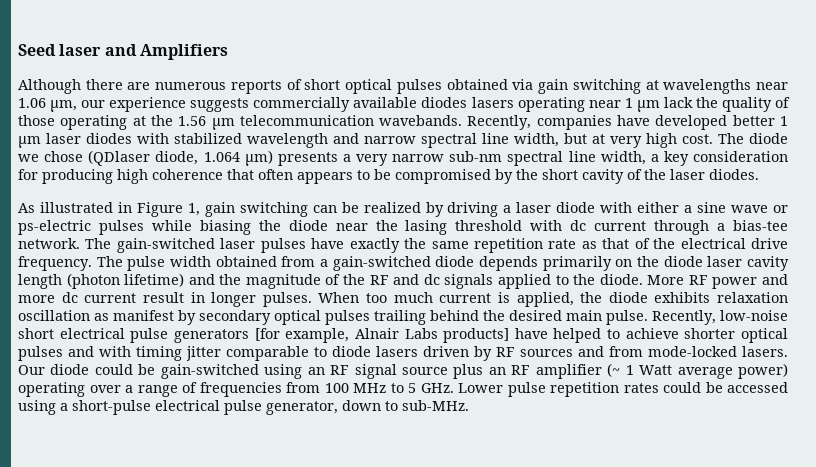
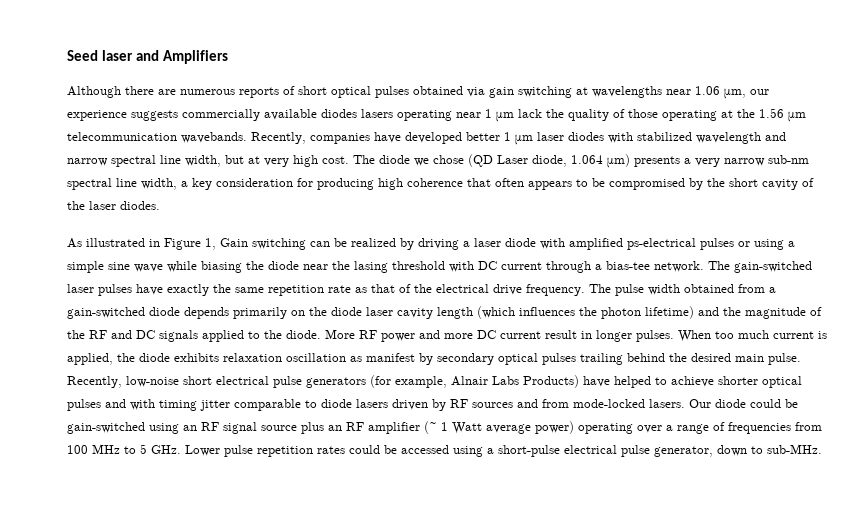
[88,150,151,166] (QDlaser -> [468,154,528,167] (QD Laser
[204,202,235,217] gain -> [220,238,248,247] Gain
[637,202,789,213] [18,220,144,235] either a sine wave or ps-electric pulses -> [569,238,795,250] [67,261,163,273] amplified ps-electrical pulses or using a simple sine wave
[570,220,587,231] dc -> [478,261,497,270] DC
[66,273,120,289] (photon -> [477,306,641,319] (which influences the photon
[423,274,440,285] dc -> [136,330,155,339] DC
[61,292,78,303] dc -> [477,330,496,339] DC
[254,328,280,341] [for -> [370,375,391,388] (for
[443,328,510,343] products] -> [523,375,579,388] Products)

